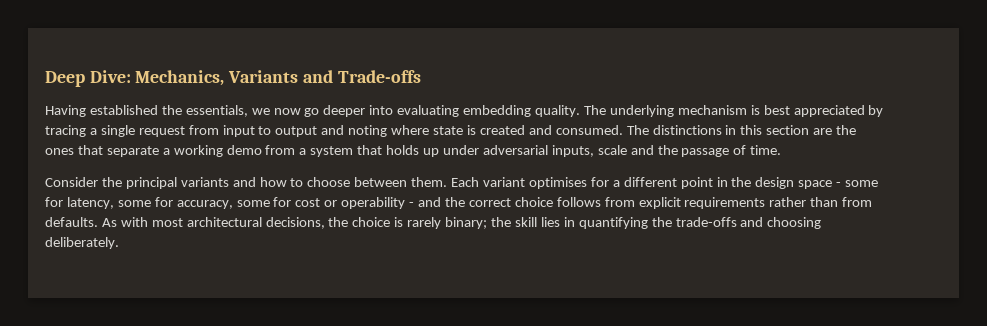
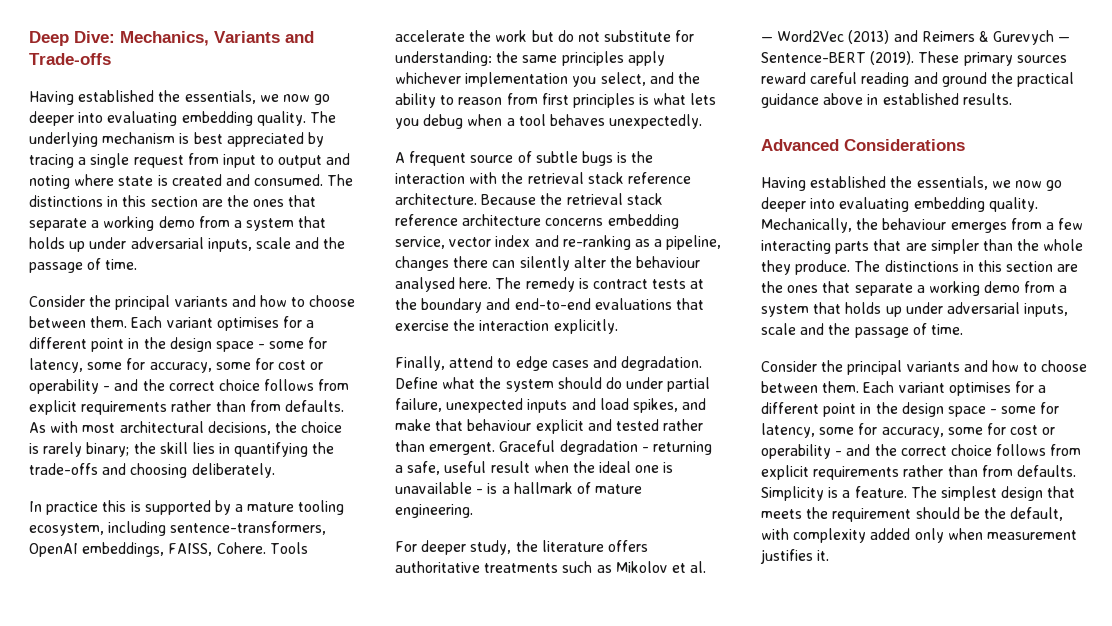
(119, 243) none -> [29,500,345,515] [29,521,327,536] [29,542,308,557] [395,30,695,42] [395,51,665,66] [395,72,700,87] [395,93,717,108] [395,114,703,129] [395,151,654,166] [395,172,691,184] [395,193,663,205] [395,214,679,229] [395,235,722,250] [395,256,701,271] [395,277,705,292] [395,298,704,313] [395,319,618,334] [395,356,703,371] [395,377,711,392] [395,398,707,413] [395,419,704,434] [395,440,712,455] [395,461,674,475] [395,482,643,494] [395,504,473,518] [395,540,648,555] [395,561,707,573] [761,30,1071,45] [761,51,1067,66] [761,72,1075,87] [761,93,1012,108] [761,139,965,151] [761,176,1063,191] [761,197,1038,212] [761,218,1084,233] [761,239,1084,254] [761,260,1079,275] [761,281,1068,296] [761,302,1069,317] [761,323,963,338] [761,360,1088,375] [761,381,1047,396] [761,402,1060,417] [761,423,1056,438] [761,444,1082,459] [761,465,1076,480] [761,486,1076,501] [761,507,1064,522] [761,528,1077,543] [760,549,830,564] // In practice this is supported by a mature tooling ecosystem, including sentence-transformers, OpenAI embeddings, FAISS, Cohere. Tools accelerate the work but do not substitute for understanding: the same principles apply whichever implementation you select, and the ability to reason from first principles is what lets you debug when a tool behaves unexpectedly. // A frequent source of subtle bugs is the interaction with the retrieval stack reference architecture. Because the retrieval stack reference architecture concerns embedding service, vector index and re-ranking as a pipeline, changes there can silently alter the behaviour analysed here. The remedy is contract tests at the boundary and end-to-end evaluations that exercise the interaction explicitly. // Finally, attend to edge cases and degradation. Define what the system should do under partial failure, unexpected inputs and load spikes, and make that behaviour explicit and tested rather than emergent. Graceful degradation - returning a safe, useful result when the ideal one is unavailable - is a hallmark of mature engineering. // For deeper study, the literature offers authoritative treatments such as Mikolov et al. — Word2Vec (2013) and Reimers & Gurevych — Sentence-BERT (2019). These primary sources reward careful reading and ground the practical guidance above in established results. // Advanced Considerations // Having established the essentials, we now go deeper into evaluating embedding quality. Mechanically, the behaviour emerges from a few interacting parts that are simpler than the whole they produce. The distinctions in this section are the ones that separate a working demo from a system that holds up under adversarial inputs, scale and the passage of time. // Consider the principal variants and how to choose between them. Each variant optimises for a different point in the design space - some for latency, some for accuracy, some for cost or operability - and the correct choice follows from explicit requirements rather than from defaults. Simplicity is a feature. The simplest design that meets the requirement should be the default, with complexity added only when measurement justifies it.

